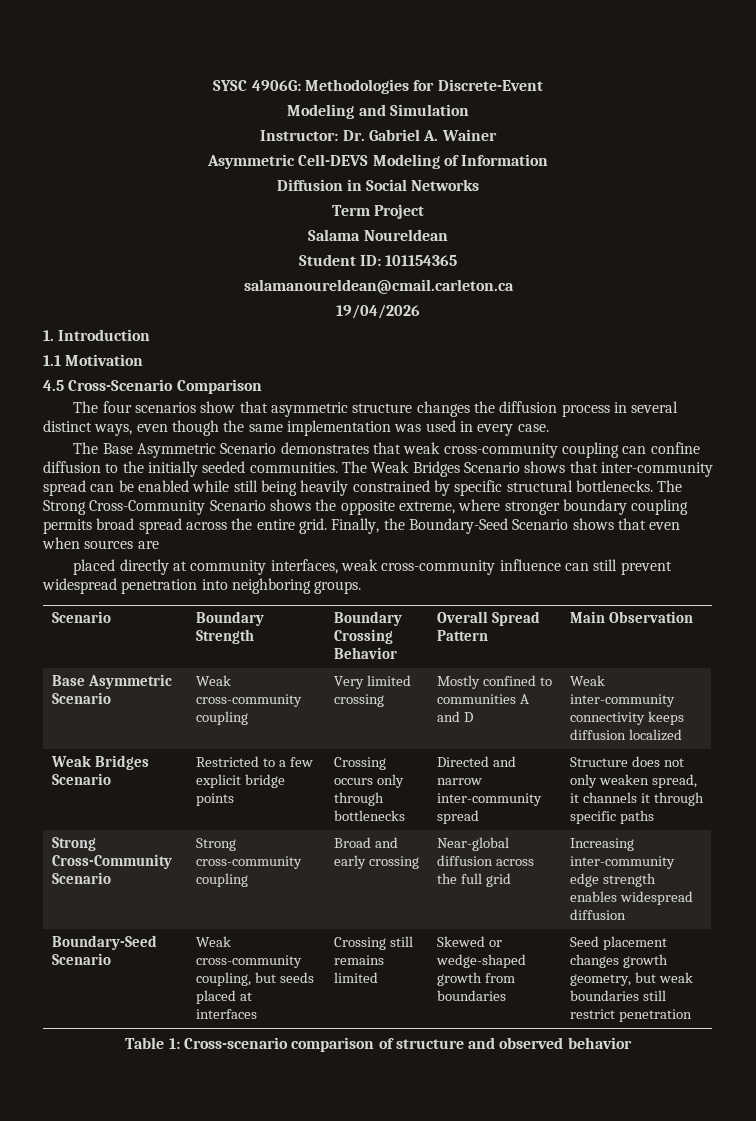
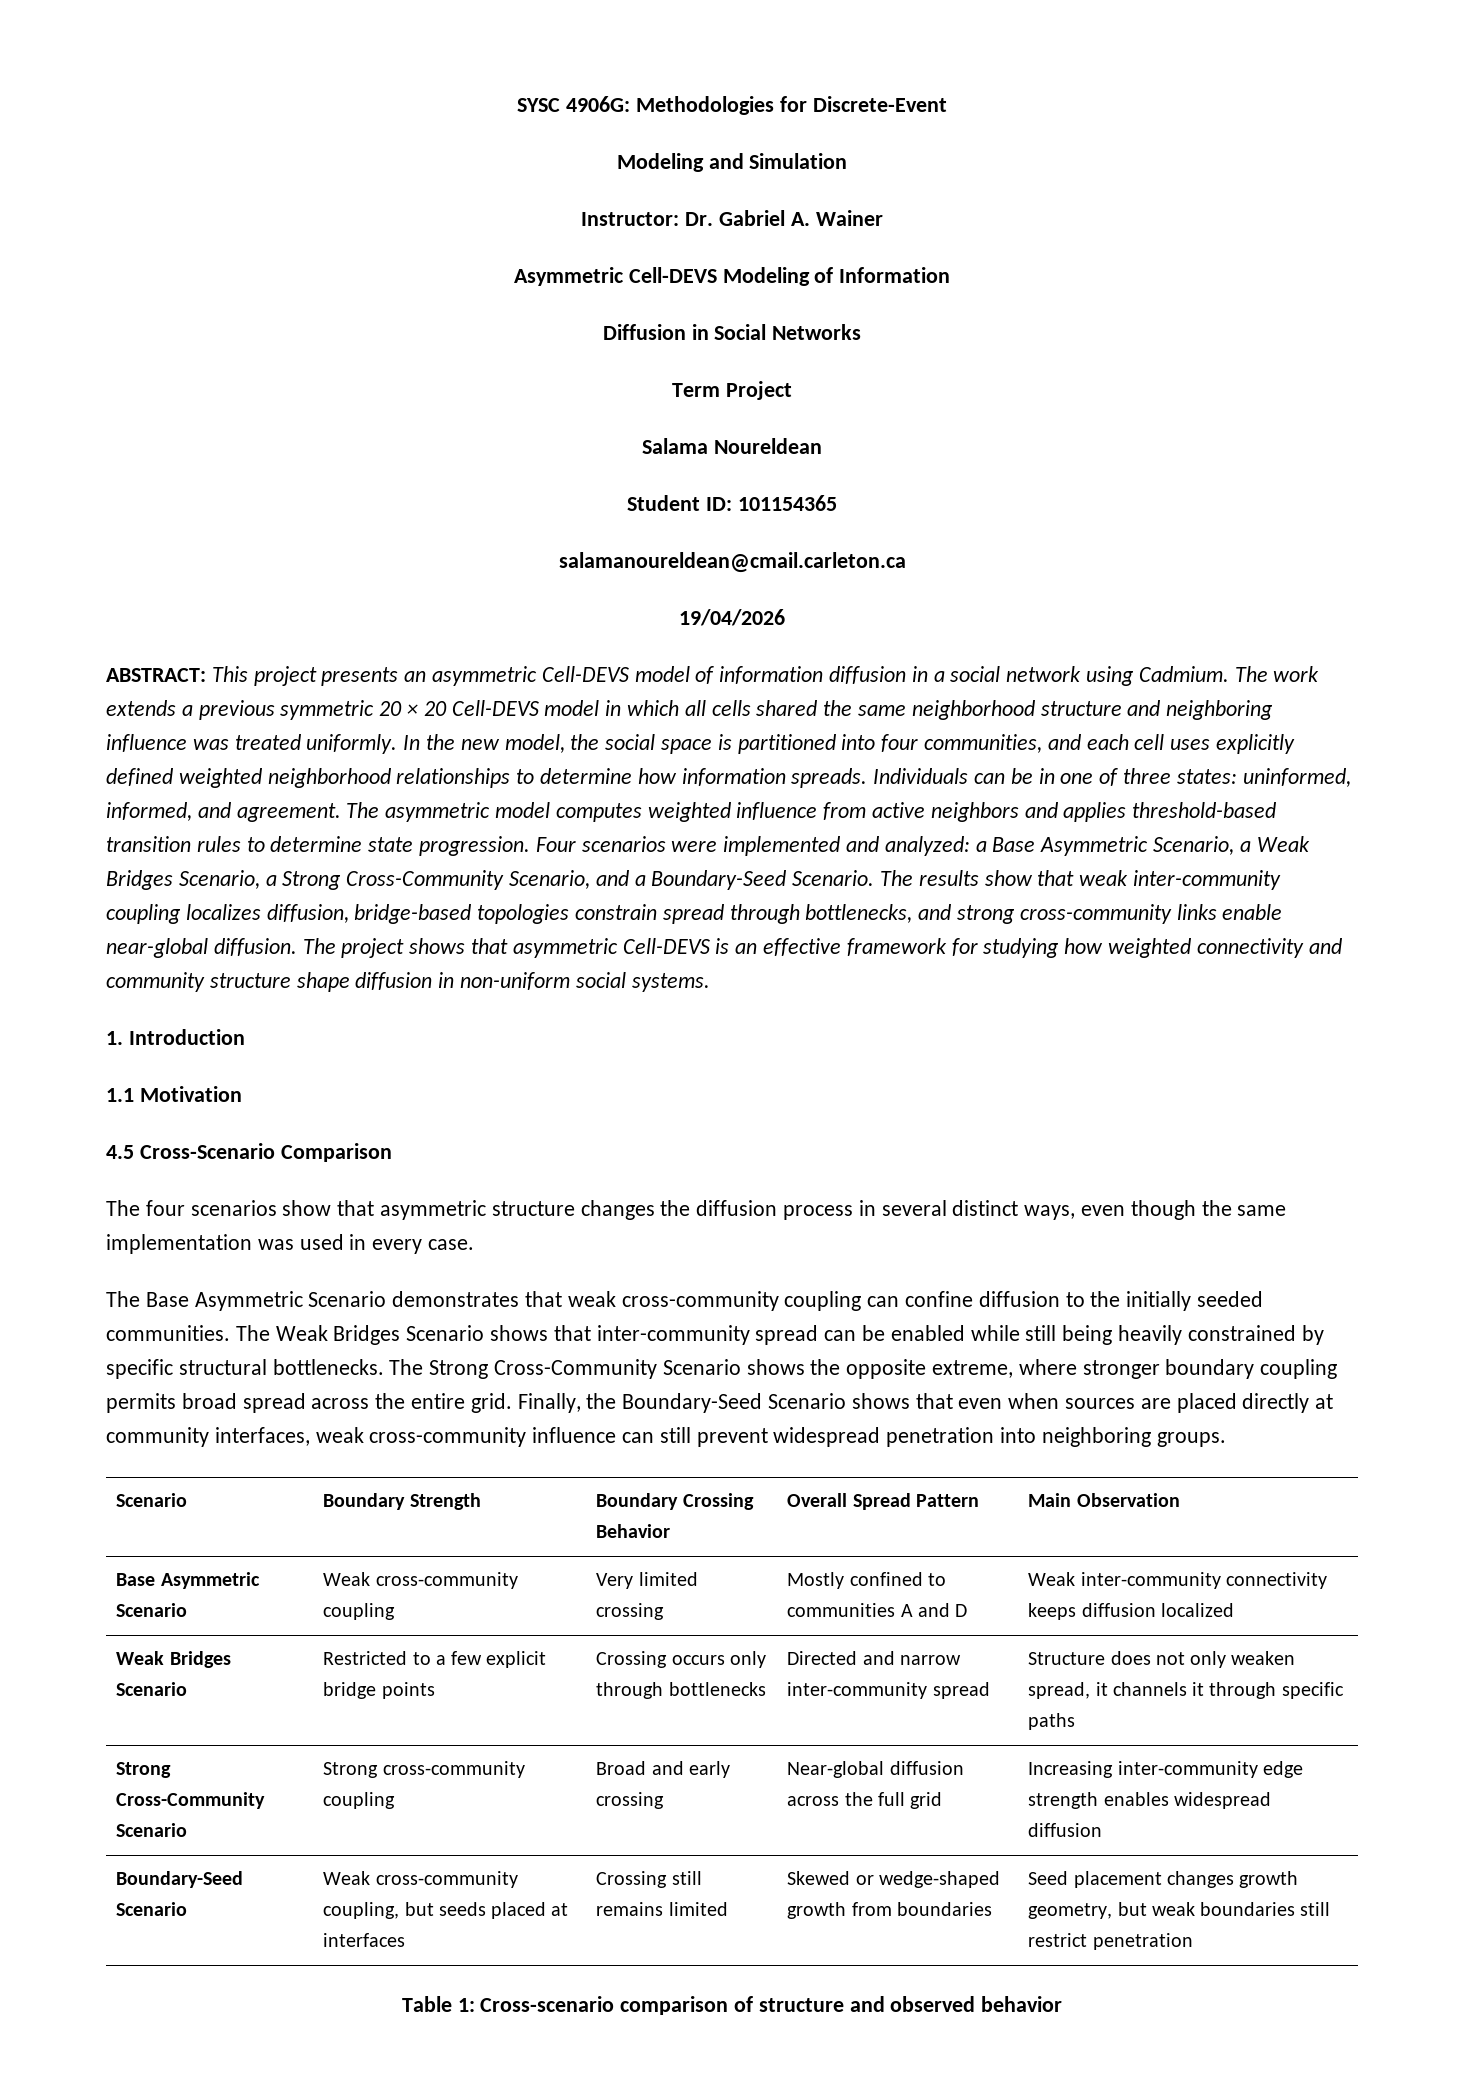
(420, 311) none -> [106,666,1320,686] [106,700,1274,720] [106,734,1296,754] [106,768,1351,788] [106,802,1277,822] [106,836,1310,856] [106,870,1282,890] [106,904,1283,924] [106,938,1342,958] [106,972,710,992] // ABSTRACT: This project presents an asymmetric Cell-DEVS model of information diffusion in a social network using Cadmium. The work extends a previous symmetric 20 × 20 Cell-DEVS model in which all cells shared the same neighborhood structure and neighboring influence was treated uniformly. In the new model, the social space is partitioned into four communities, and each cell uses explicitly defined weighted neighborhood relationships to determine how information spreads. Individuals can be in one of three states: uninformed, informed, and agreement. The asymmetric model computes weighted influence from active neighbors and applies threshold-based transition rules to determine state progression. Four scenarios were implemented and analyzed: a Base Asymmetric Scenario, a Weak Bridges Scenario, a Strong Cross-Community Scenario, and a Boundary-Seed Scenario. The results show that weak inter-community coupling localizes diffusion, bridge-based topologies constrain spread through bottlenecks, and strong cross-community links enable near-global diffusion. The project shows that asymmetric Cell-DEVS is an effective framework for studying how weighted connectivity and community structure shape diffusion in non-uniform social systems.
(159, 545) // -> (1171, 1403) none

